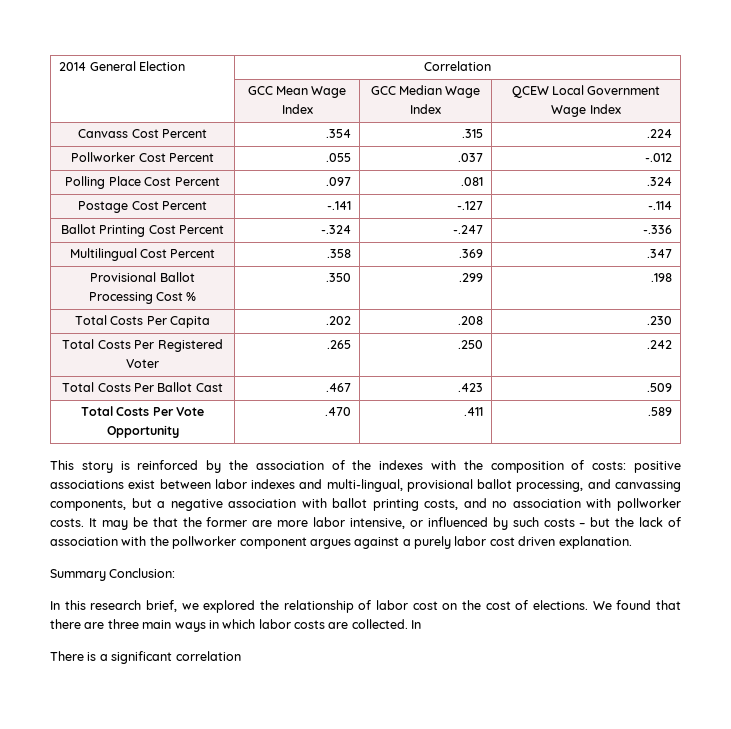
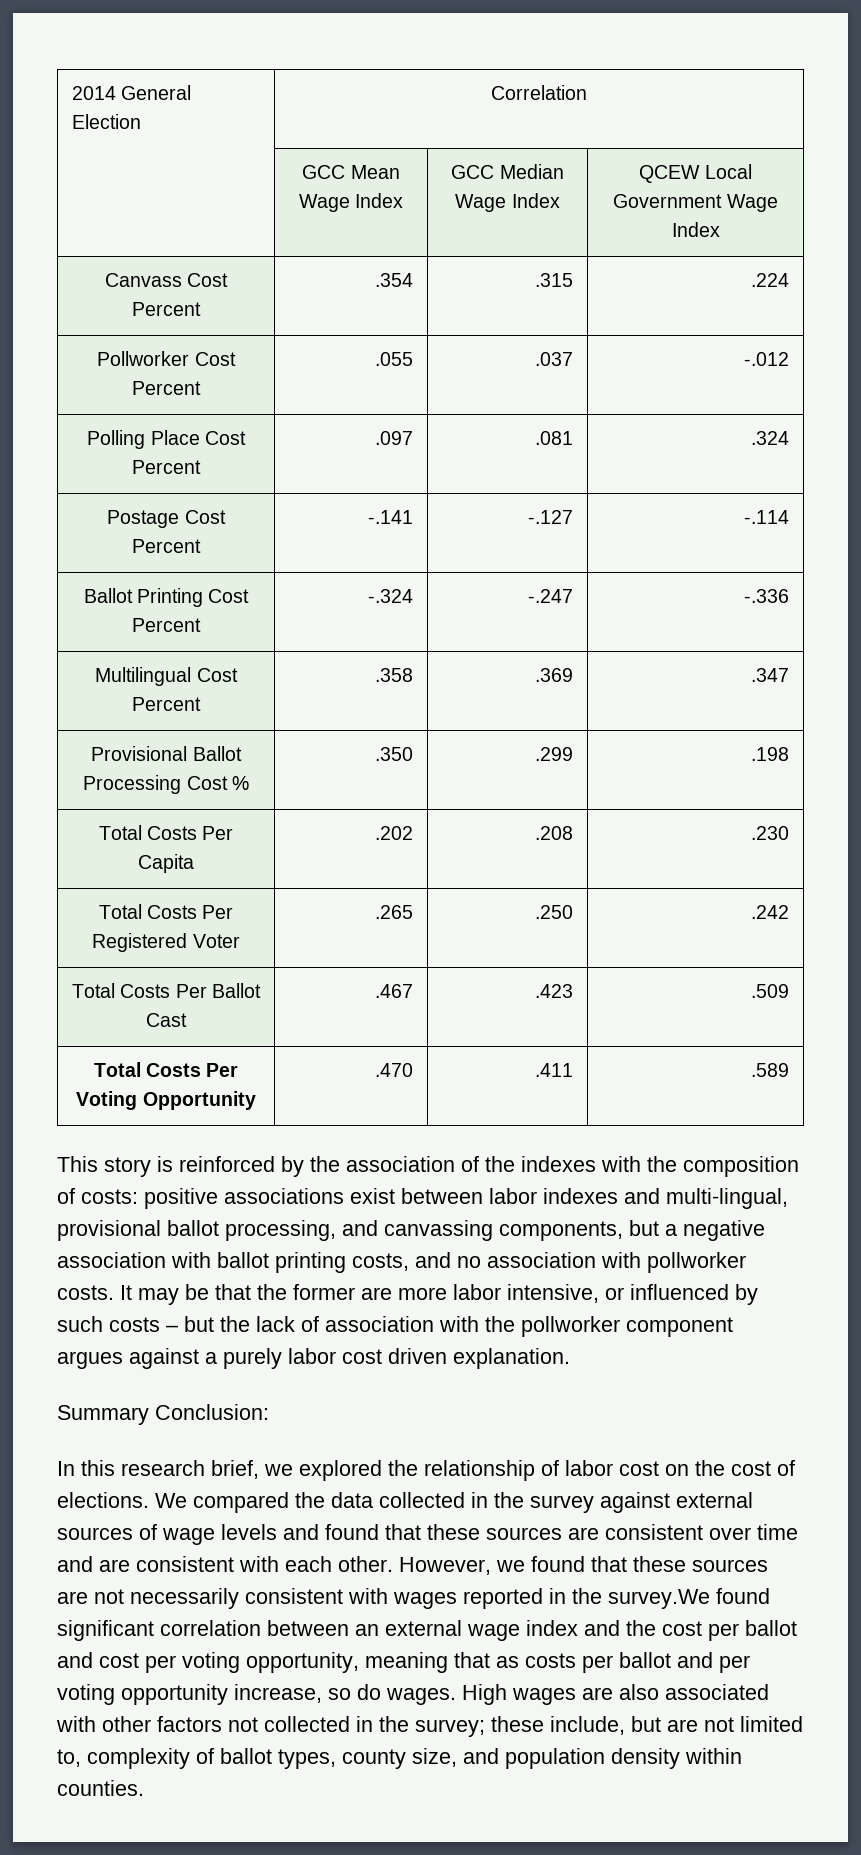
[176,407,205,416] Vote -> [76,1091,138,1110] Voting
[616,600,681,610] [50,619,422,632] [50,651,241,664] found that there are three main ways in which labor costs are collected. In // There is a significant correlation -> [193,1492,753,1513] [57,1524,798,1545] [57,1556,768,1575] [57,1588,770,1609] [57,1620,797,1641] [57,1652,750,1673] [57,1684,769,1705] [56,1716,803,1737] [57,1748,742,1769] [57,1780,144,1796] compared the data collected in the survey against external sources of wage levels and found that these sources are consistent over time and are consistent with each other. However, we found that these sources are not necessarily consistent with wages reported in the survey.We found significant correlation between an external wage index and the cost per ballot and cost per voting opportunity, meaning that as costs per ballot and per voting opportunity increase, so do wages. High wages are also associated with other factors not collected in the survey; these include, but are not limited to, complexity of ballot types, county size, and population density within counties.

